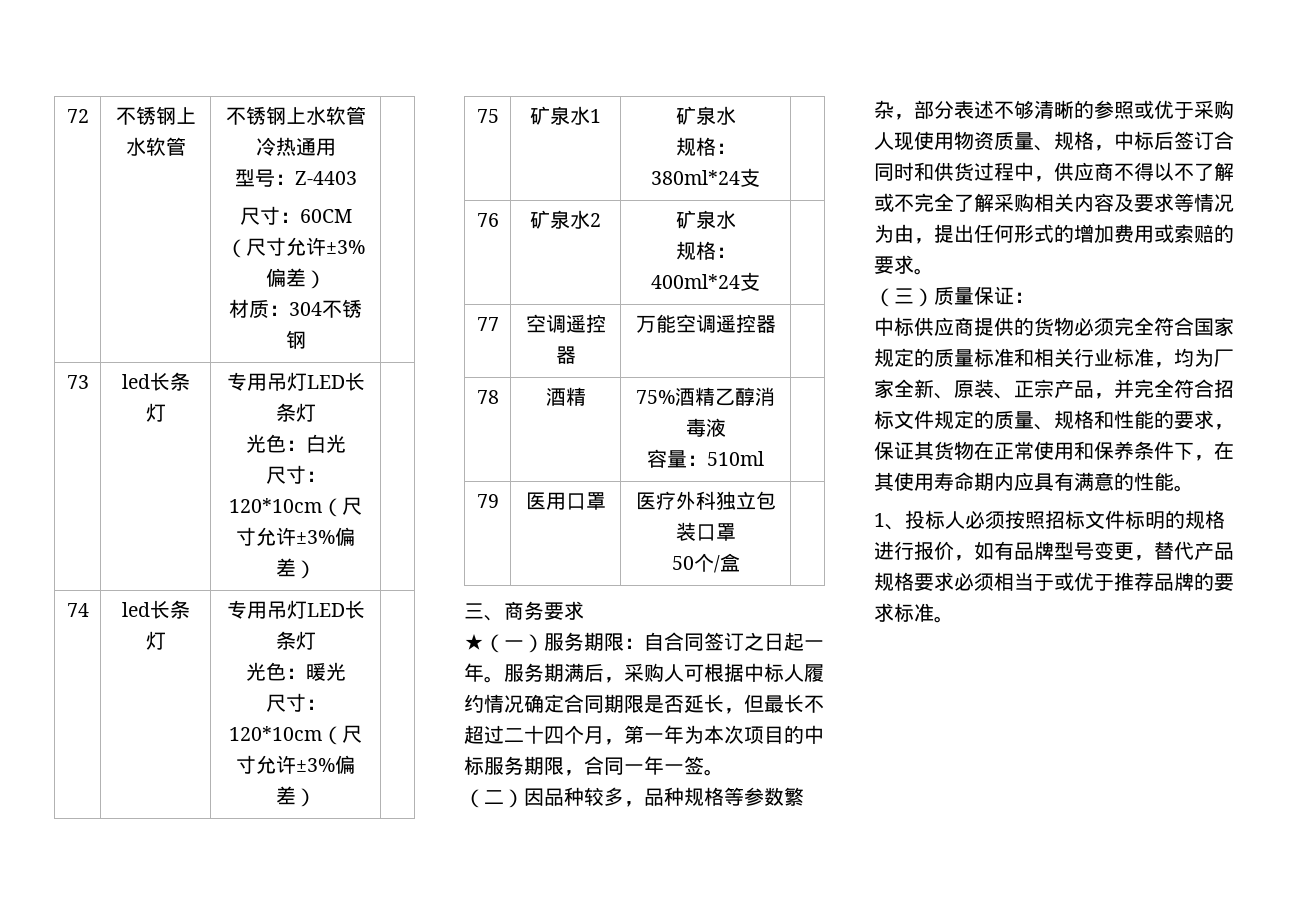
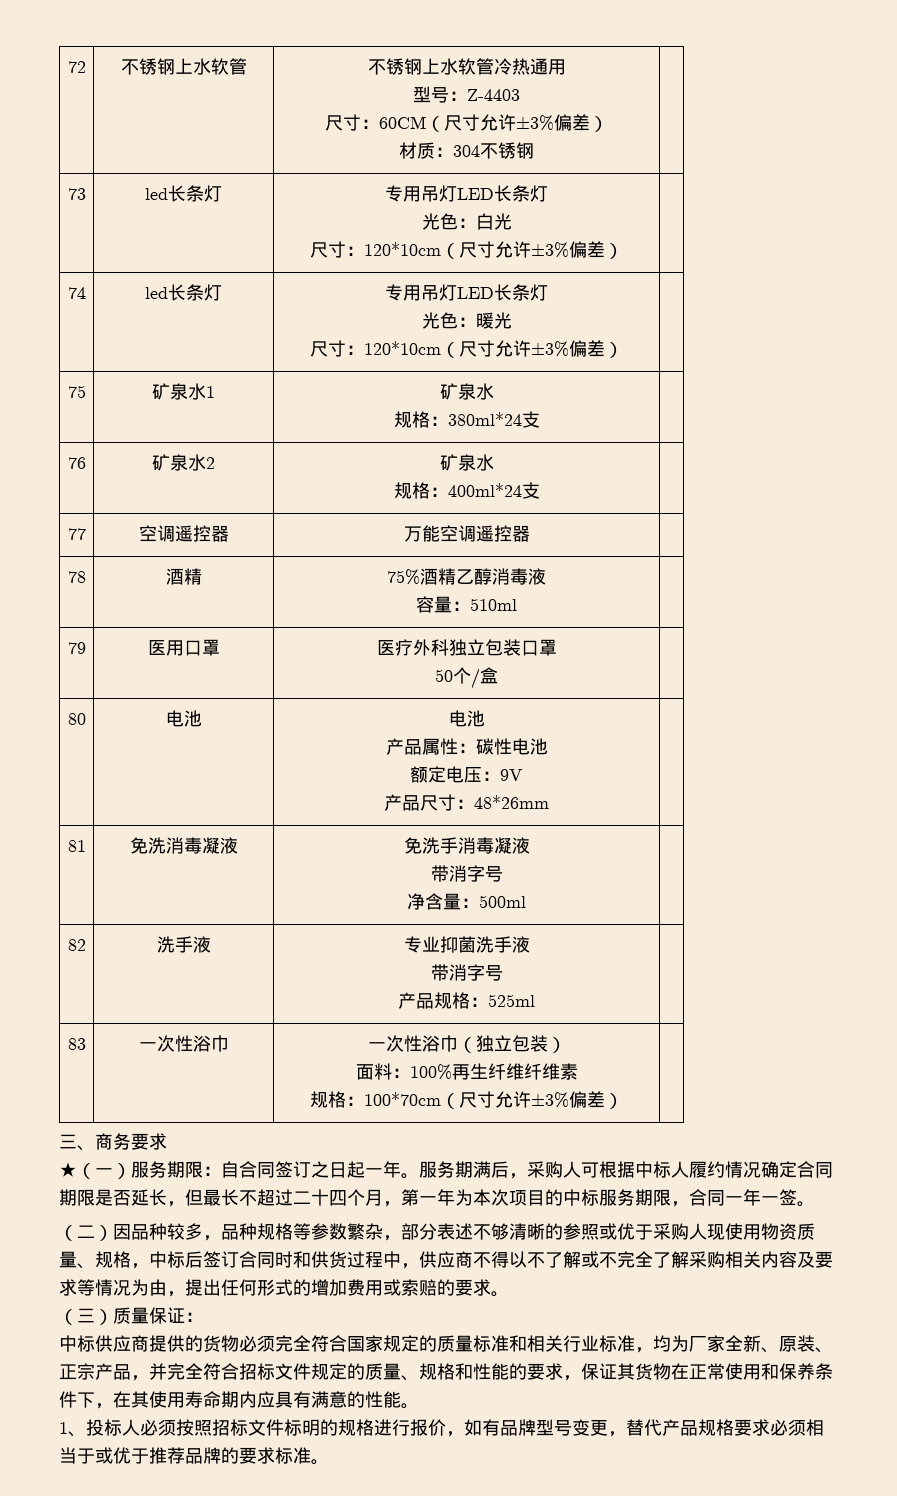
(740, 562) none -> [67,713,86,725] [165,710,202,727] [448,710,485,727] [385,738,548,755] [410,766,523,783] [384,794,549,811] [67,840,86,852] [129,837,238,854] [403,837,530,854] [430,865,503,882] [407,893,526,910] [67,939,86,951] [156,936,211,953] [403,936,530,953] [430,964,503,981] [398,992,535,1009] [67,1038,86,1050] [138,1035,229,1052] [367,1035,566,1053] [355,1063,578,1080] [310,1091,624,1109] // 80 | 电池 | 电池 // 产品属性：碳性电池 // 额定电压：9V // 产品尺寸：48*26mm | // 81 | 免洗消毒凝液 | 免洗手消毒凝液 // 带消字号 // 净含量：500ml | // 82 | 洗手液 | 专业抑菌洗手液 // 带消字号 // 产品规格：525ml | // 83 | 一次性浴巾 | 一次性浴巾（独立包装） // 面料：100%再生纤维纤维素 // 规格：100*70cm（尺寸允许±3%偏差） |

